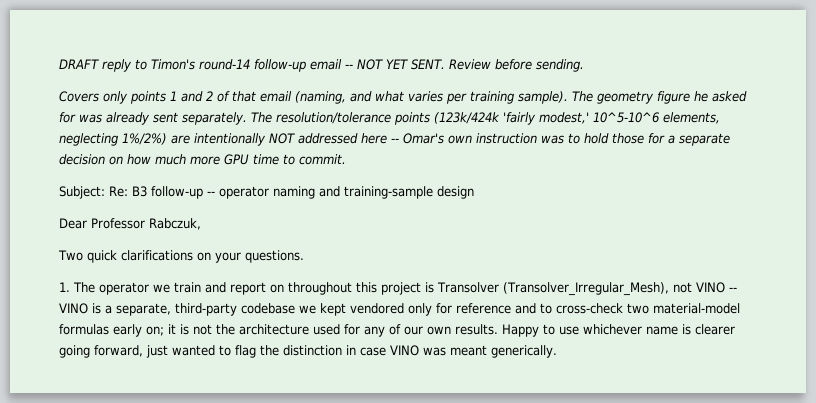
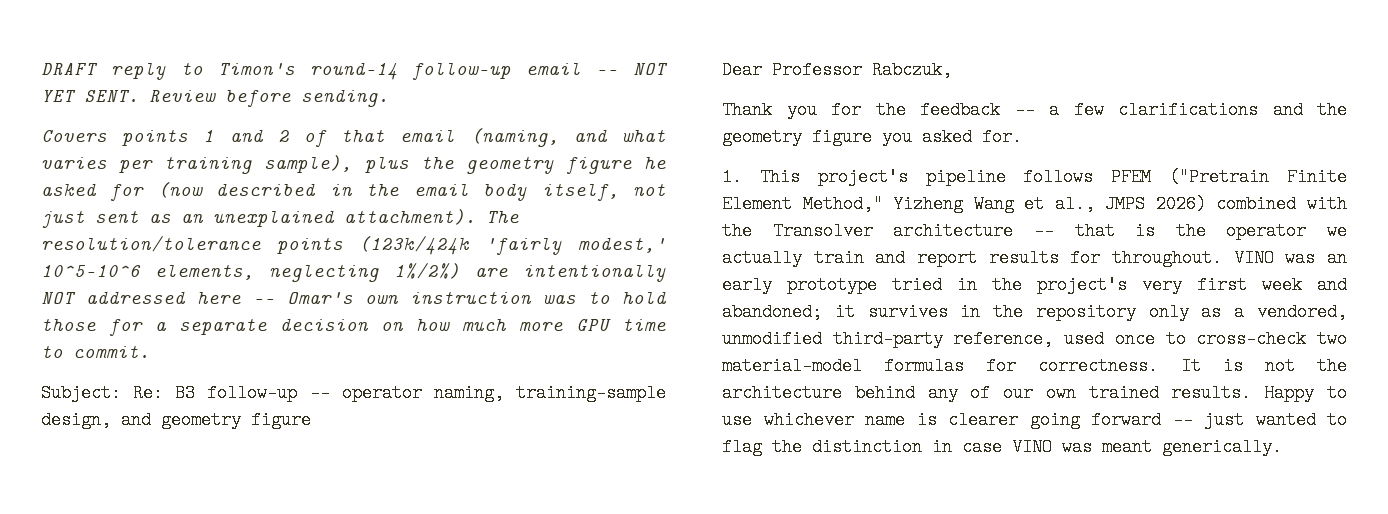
[103,91,128,104] only -> (107, 136) none
[518,91,593,104] sample). The -> [264,155,454,173] sample), plus the
[79,112,247,125] was already sent separately. -> [157,182,667,201] [41,209,476,228] (now described in the email body itself, not just sent as an unexplained attachment).
[273,186,474,199] [59,218,201,230] [58,250,304,263] [59,282,95,293] naming and training-sample design // Dear Professor Rabczuk, // Two quick clarifications on your questions. // 1. The -> [433,384,667,402] [41,411,311,429] [722,61,952,79] [722,101,1347,119] [722,128,1022,146] [722,168,1347,186] [722,195,1347,213] [722,222,1206,240] naming, training-sample design, and geometry figure // Dear Professor Rabczuk, // Thank you for the feedback -- a few clarifications and the geometry figure you asked for. // 1. This project's pipeline follows PFEM ("Pretrain Finite Element Method," Yizheng Wang et al., JMPS 2026) combined with the Transolver architecture -- that is the
(170, 288) none -> [722,249,802,267] actually
[270,282,737,296] [59,303,536,316] on throughout this project is Transolver (Transolver_Irregular_Mesh), not VINO -- VINO is a separate, third-party codebase we kept vendored only for reference and -> [988,249,1347,267] [722,276,1347,294] [722,303,1347,321] [722,330,1155,348] results for throughout. VINO was an early prototype tried in the project's very first week and abandoned; it survives in the repository only as a vendored, unmodified third-party reference, used once
[113,324,176,337] early on; it -> [986,357,1201,375] for correctness. It
[313,324,360,335] used for -> [854,384,915,402] behind
(451, 330) none -> [1088,384,1159,402] trained
[94,345,143,357] forward, -> [1091,411,1193,429] forward --

